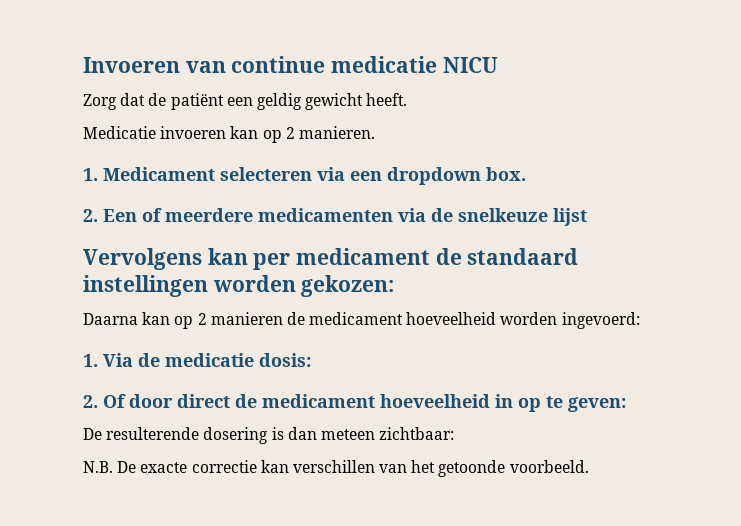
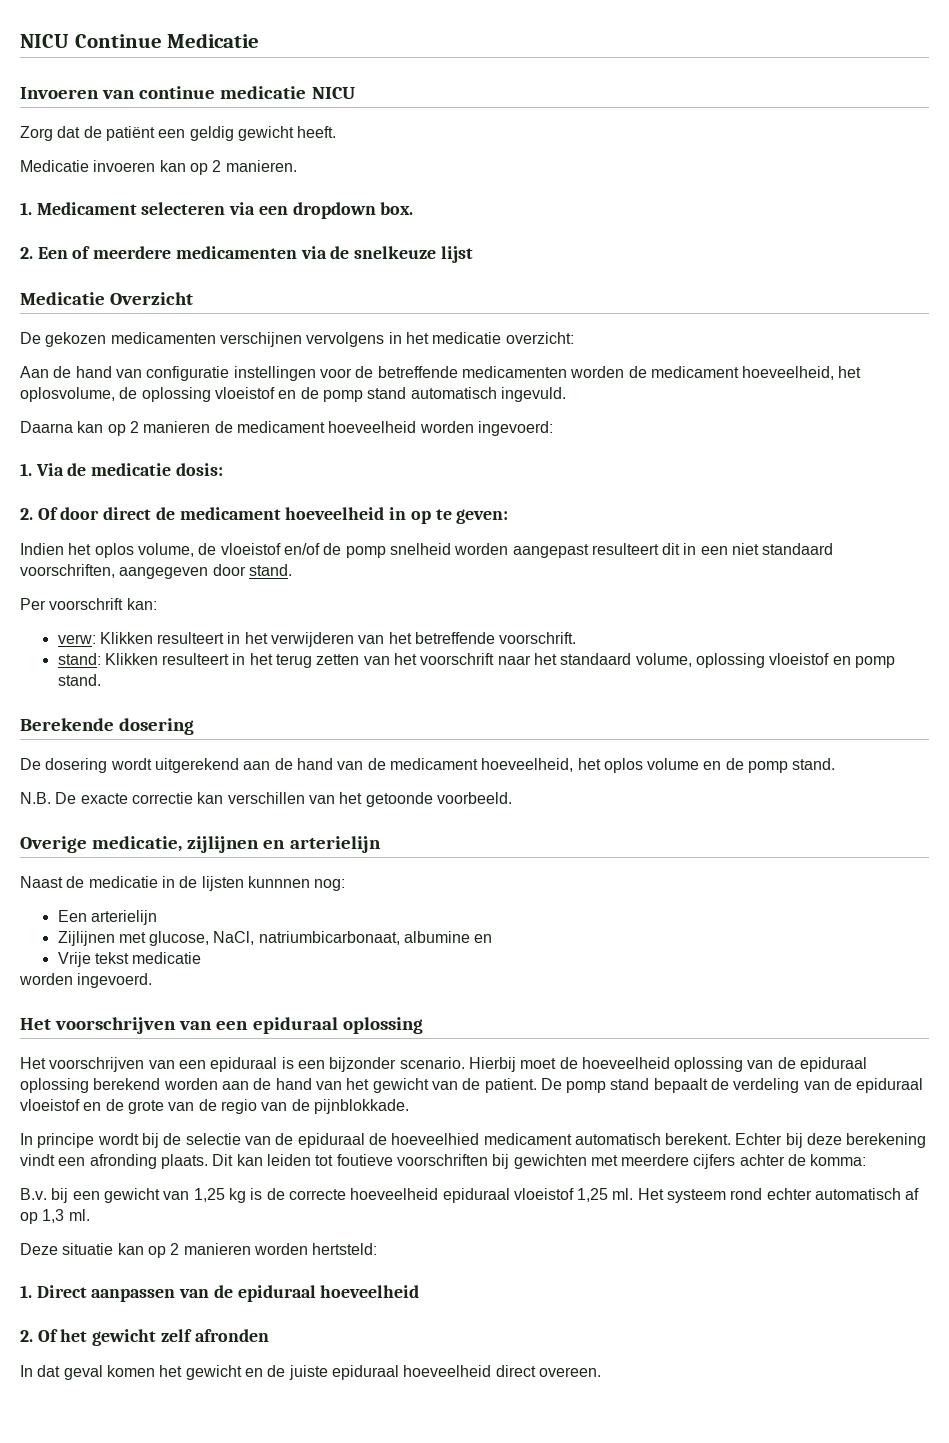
(83, 65) none -> [20,33,260,48] NICU Continue Medicatie //
[83,248,579,270] [83,275,395,297] Vervolgens kan per medicament de standaard instellingen worden gekozen: -> [20,292,194,305] [20,332,574,347] [20,366,862,381] [20,387,566,402] Medicatie Overzicht // De gekozen medicamenten verschijnen vervolgens in het medicatie overzicht: // Aan de hand van configuratie instellingen voor de betreffende medicamenten worden de medicament hoeveelheid, het oplosvolume, de oplossing vloeistof en de pomp stand automatisch ingevuld.
[83,427,455,444] De resulterende dosering is dan meteen zichtbaar: -> [20,543,834,558] [20,564,292,579] [20,598,157,610] [57,632,577,647] [57,653,895,668] [57,674,101,686] [20,718,195,735] [20,758,836,773] Indien het oplos volume, de vloeistof en/of de pomp snelheid worden aangepast resulteert dit in een niet standaard voorschriften, aangegeven door stand. // Per voorschrift kan: // verw: Klikken resulteert in het verwijderen van het betreffende voorschrift. // stand: Klikken resulteert in het terug zetten van het voorschrift naar het standaard volume, oplossing vloeistof en pomp stand. // Berekende dosering // De dosering wordt uitgerekend aan de hand van de medicament hoeveelheid, het oplos volume en de pomp stand.
(589, 466) none -> [20,836,381,853] [20,876,346,891] [57,910,157,925] [57,931,493,946] [57,952,202,967] [19,973,153,988] [20,1017,423,1034] [20,1057,868,1072] [20,1078,924,1093] [20,1099,409,1114] [20,1133,927,1148] [20,1154,867,1169] [20,1188,920,1203] [20,1209,90,1224] [20,1243,378,1258] [20,1285,420,1302] [20,1329,269,1346] [20,1365,601,1380] // Overige medicatie, zijlijnen en arterielijn // Naast de medicatie in de lijsten kunnnen nog: // Een arterielijn // Zijlijnen met glucose, NaCl, natriumbicarbonaat, albumine en // Vrije tekst medicatie // worden ingevoerd. // Het voorschrijven van een epiduraal oplossing // Het voorschrijven van een epiduraal is een bijzonder scenario. Hierbij moet de hoeveelheid oplossing van de epiduraal oplossing berekend worden aan de hand van het gewicht van de patient. De pomp stand bepaalt de verdeling van de epiduraal vloeistof en de grote van de regio van de pijnblokkade. // In principe wordt bij de selectie van de epiduraal de hoeveelhied medicament automatisch berekent. Echter bij deze berekening vindt een afronding plaats. Dit kan leiden tot foutieve voorschriften bij gewichten met meerdere cijfers achter de komma: // B.v. bij een gewicht van 1,25 kg is de correcte hoeveelheid epiduraal vloeistof 1,25 ml. Het systeem rond echter automatisch af op 1,3 ml. // Deze situatie kan op 2 manieren worden hertsteld: // 1. Direct aanpassen van de epiduraal hoeveelheid // 2. Of het gewicht zelf afronden // In dat geval komen het gewicht en de juiste epiduraal hoeveelheid direct overeen.

